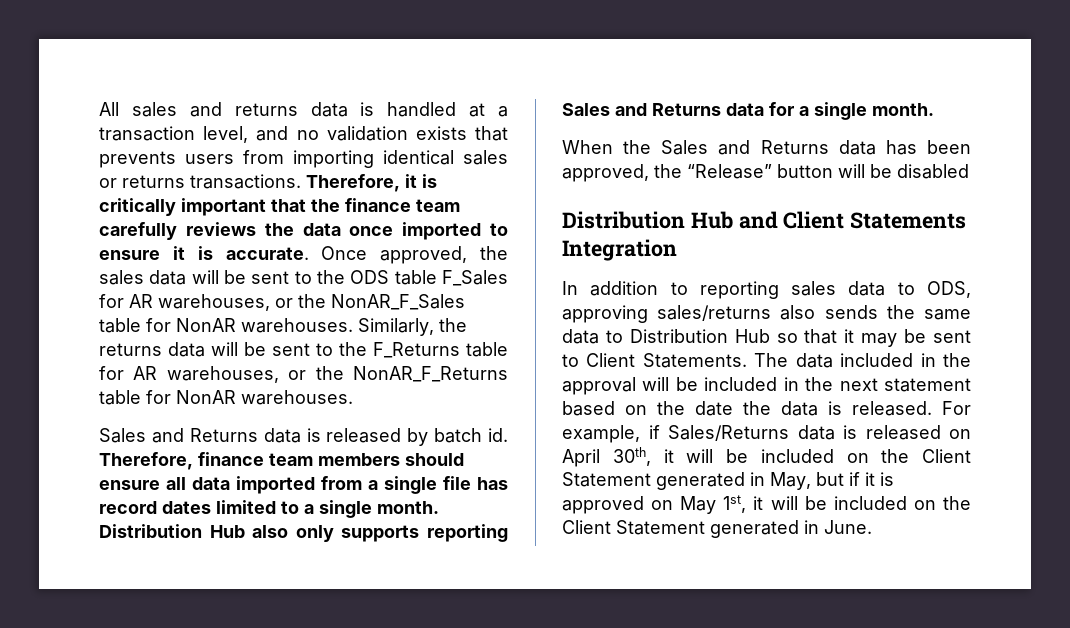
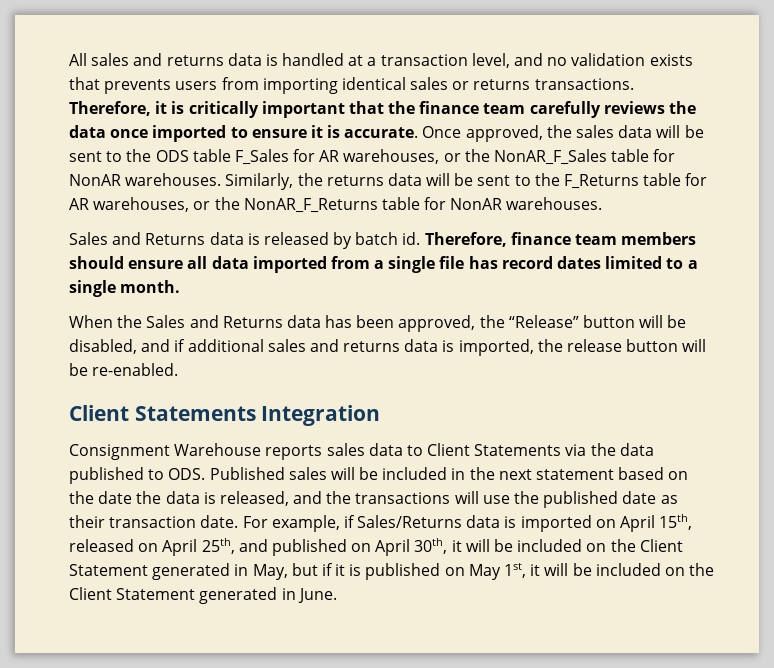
[99,524,508,542] [562,102,934,120] Distribution Hub also only supports reporting Sales and Returns data for a single month. -> (181, 286) none
[897,164,969,179] [562,211,967,229] [562,239,677,261] [562,281,971,299] [562,305,971,323] [562,329,972,347] [562,353,971,368] [562,377,636,395] disabled // Distribution Hub and Client Statements Integration // In addition to reporting sales data to ODS, approving sales/returns also sends the same data to Distribution Hub so that it may be sent to Client Statements. The data included in the approval -> [69,339,707,356] [69,363,179,376] [69,405,381,426] [69,443,654,460] [69,467,327,484] disabled, and if additional sales and returns data is imported, the release button will be re-enabled. // Client Statements Integration // Consignment Warehouse reports sales data to Client Statements via the data published to ODS. Published sales
[852,401,932,416] released. -> [219,491,678,508] [69,515,239,528] released, and the transactions will use the published date as their transaction date.
[865,425,941,440] released -> [520,514,693,532] [69,538,347,556] imported on April 15th, released on April 25th, and published
[562,496,644,514] approved -> [365,563,441,580] published

